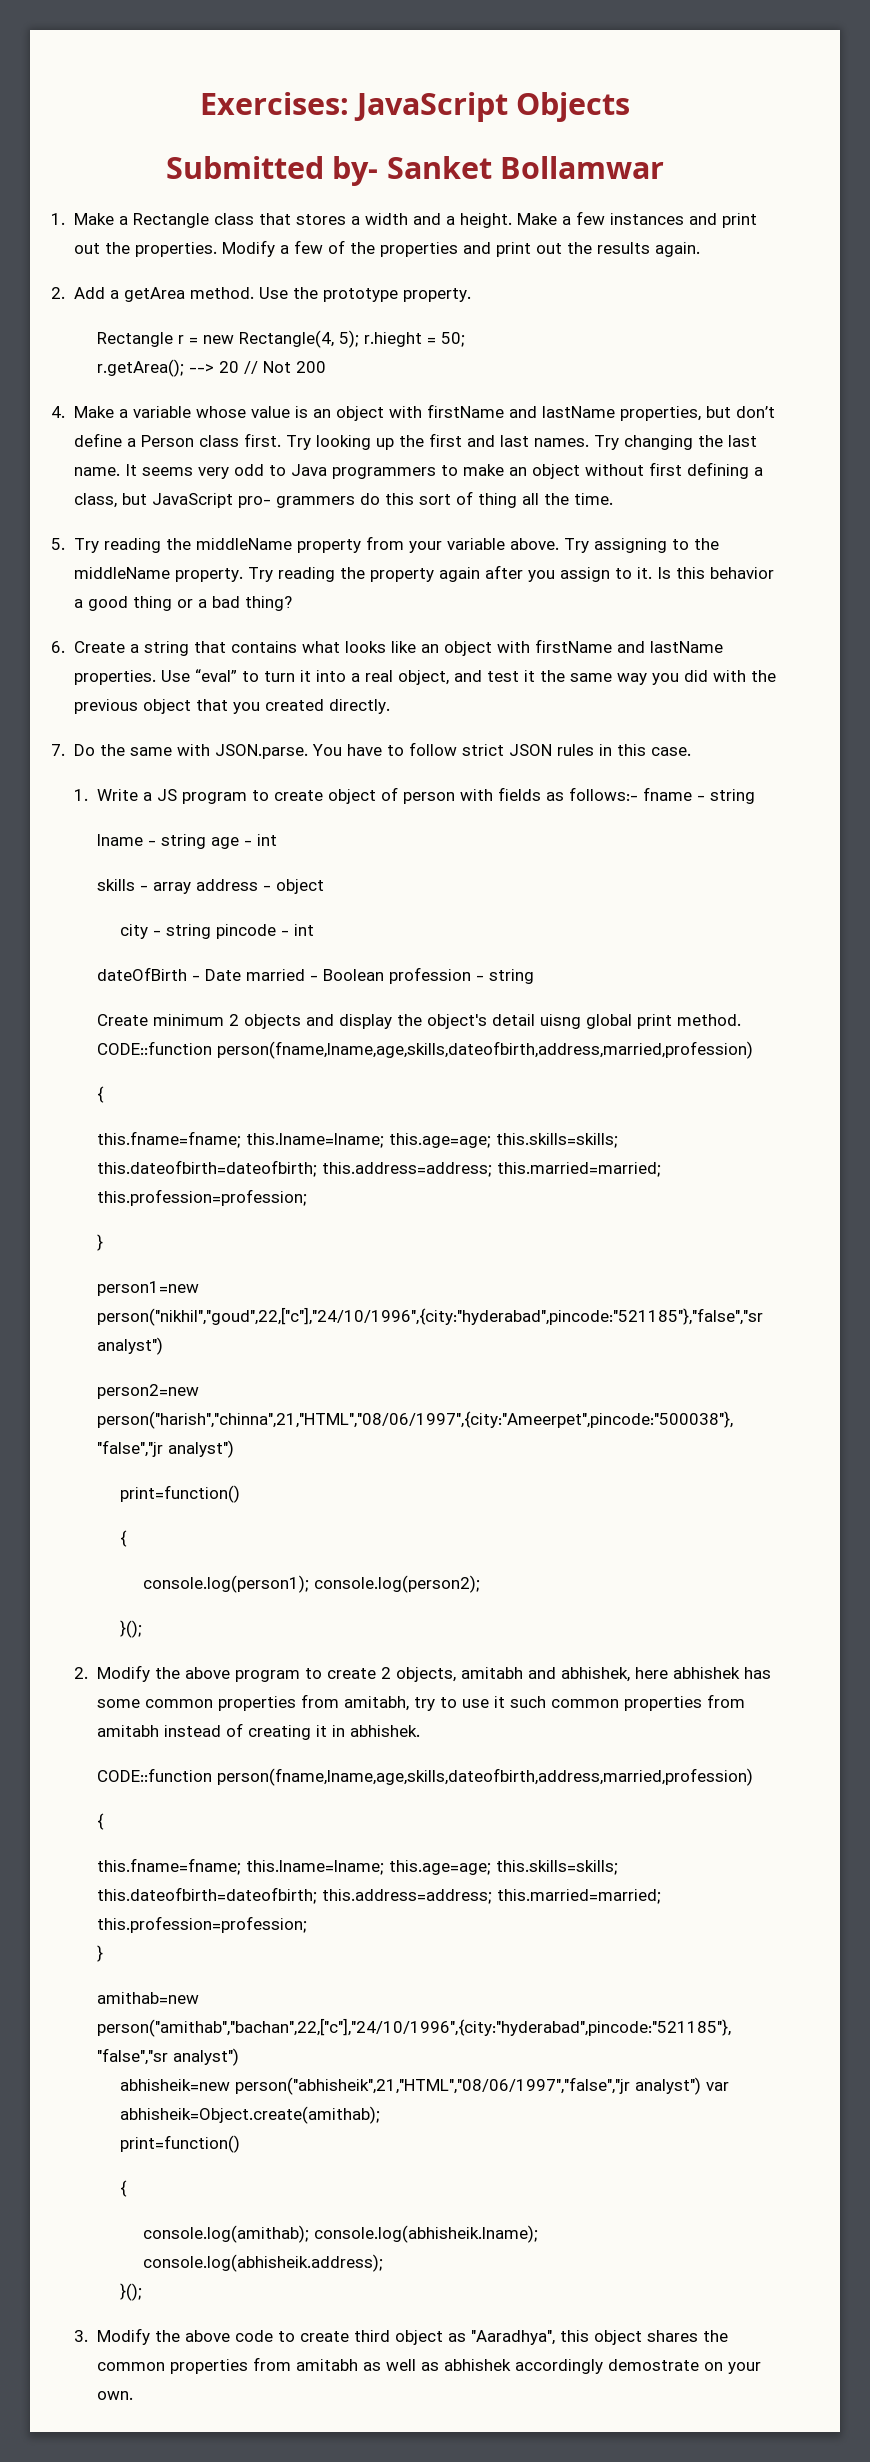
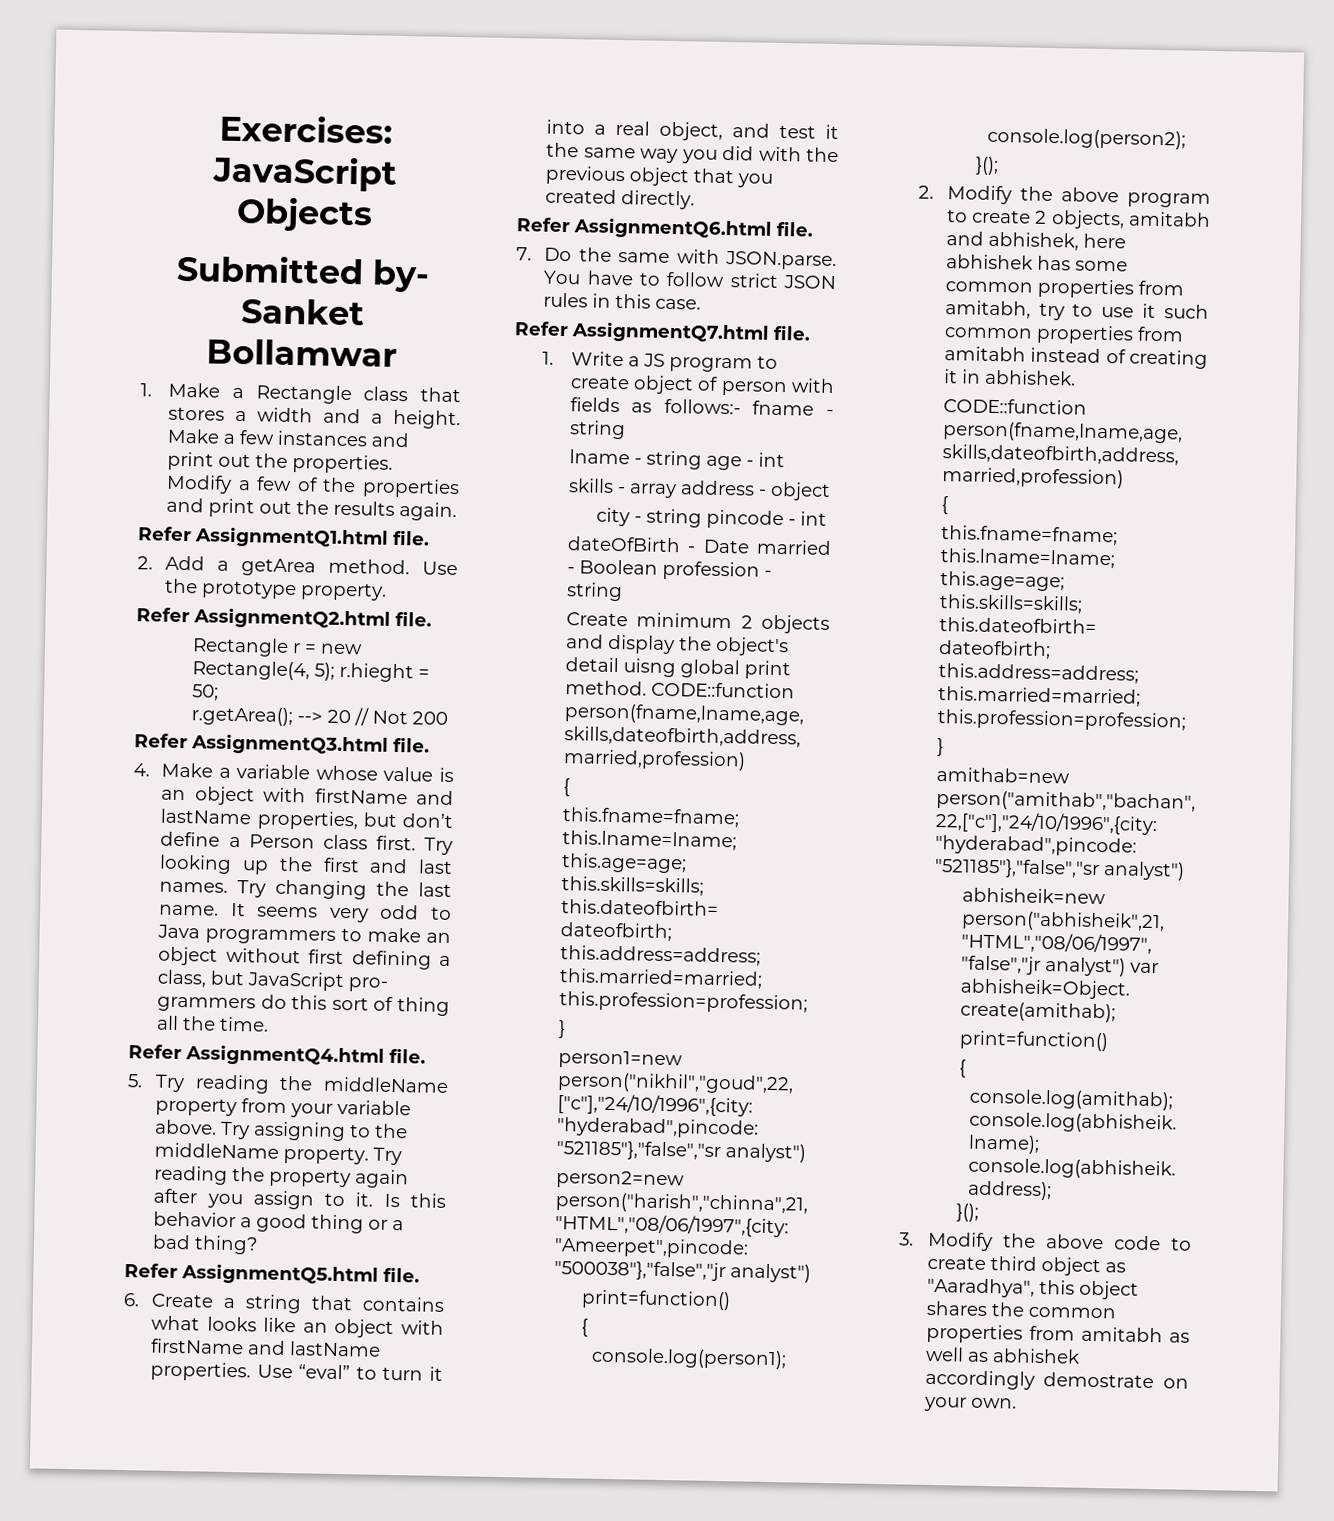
(700, 249) none -> [137,526,430,549] // Refer AssignmentQ1.html file.
(471, 295) none -> [136,607,432,630] // Refer AssignmentQ2.html file.
(326, 367) none -> [134,733,430,756] // Refer AssignmentQ3.html file.
(613, 499) none -> [128,1044,426,1067] // Refer AssignmentQ4.html file.
(292, 603) none -> [124,1263,420,1286] // Refer AssignmentQ5.html file.
(390, 706) none -> [516,217,813,240] // Refer AssignmentQ6.html file.
(691, 751) none -> [514,321,811,344] // Refer AssignmentQ7.html file.

